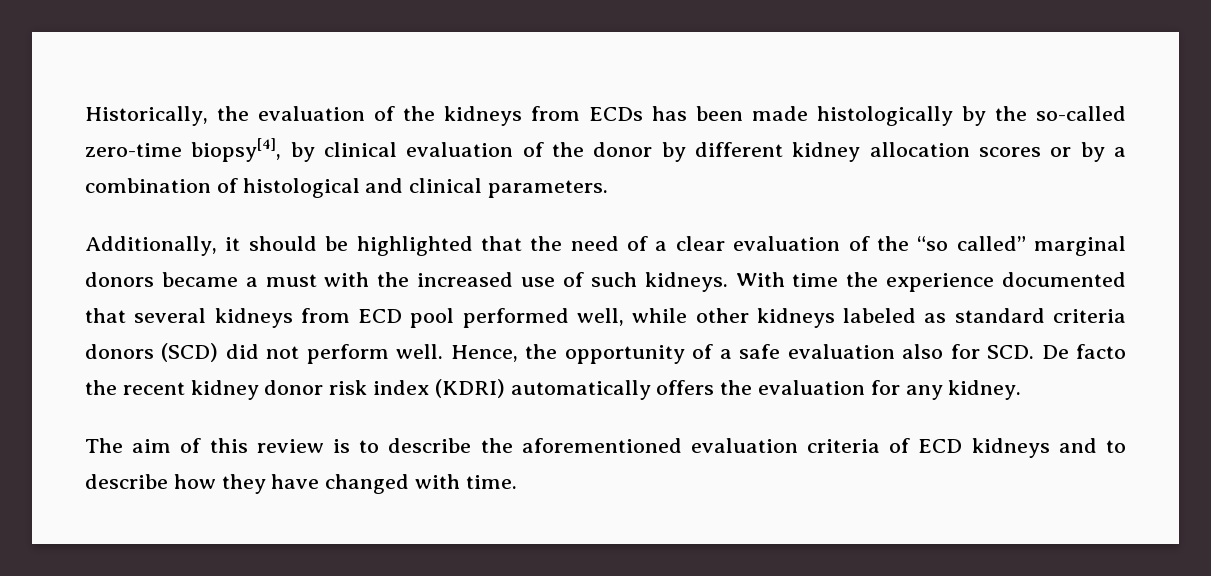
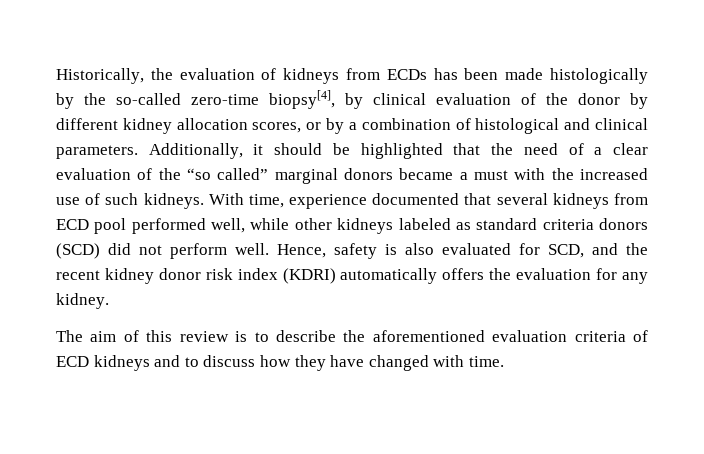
[403,106,435,121] the -> (277, 74) none
[979,147,1041,157] scores -> [252,122,302,133] scores,
(609, 189) // -> (138, 152) none
[792,272,879,287] time the -> [248,194,284,208] time,
[525,344,1126,364] the opportunity of a safe evaluation also for SCD. De facto -> [334,243,618,259] safety is also evaluated for SCD, and
[85,474,168,489] describe -> [203,355,256,367] discuss

